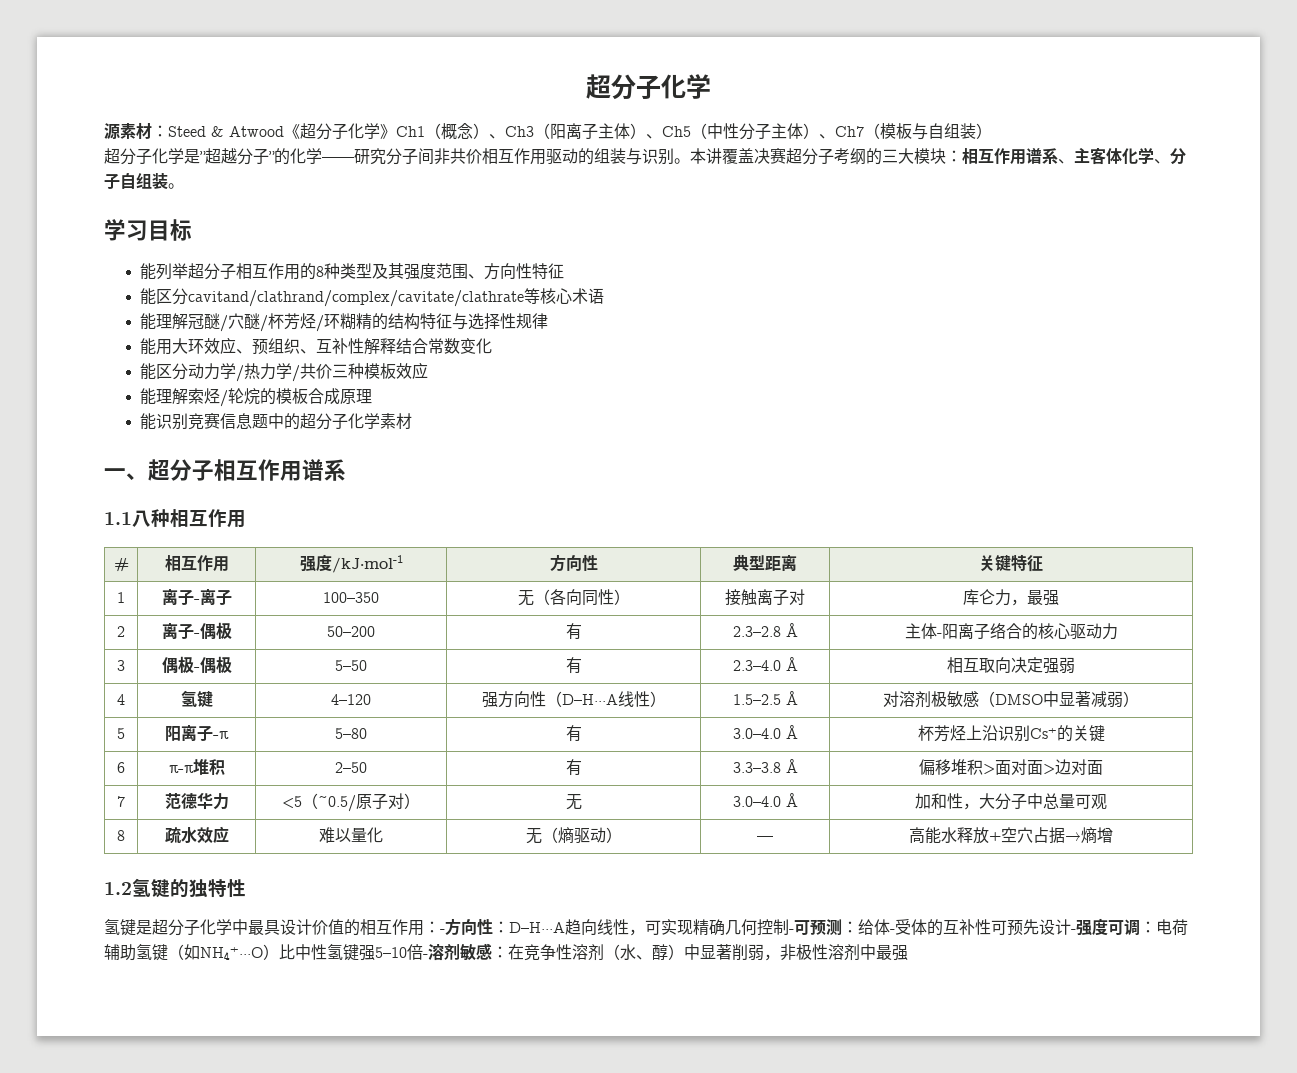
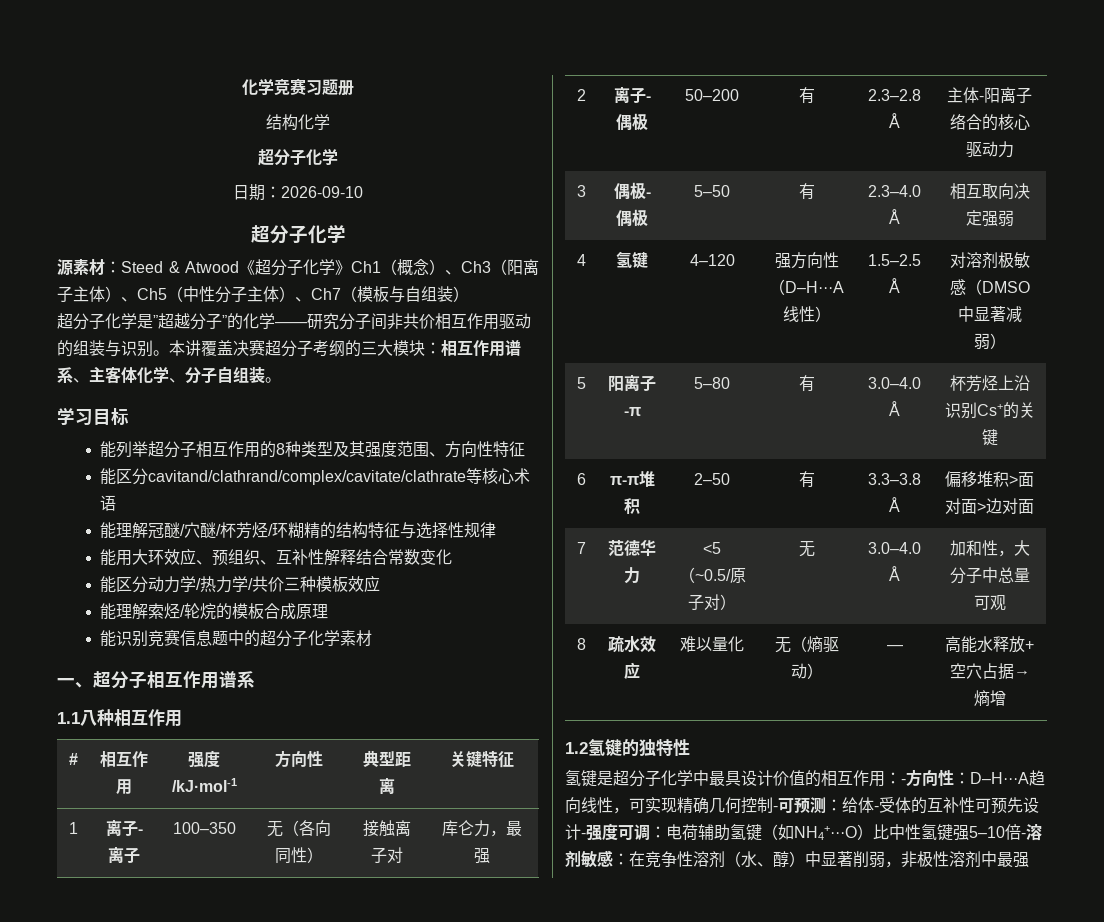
(586, 86) none -> [242,78,354,96] [266,114,330,131] [258,148,338,166] [233,184,363,201] 化学竞赛习题册 // 结构化学 // 超分子化学 // 日期：2026-09-10 //

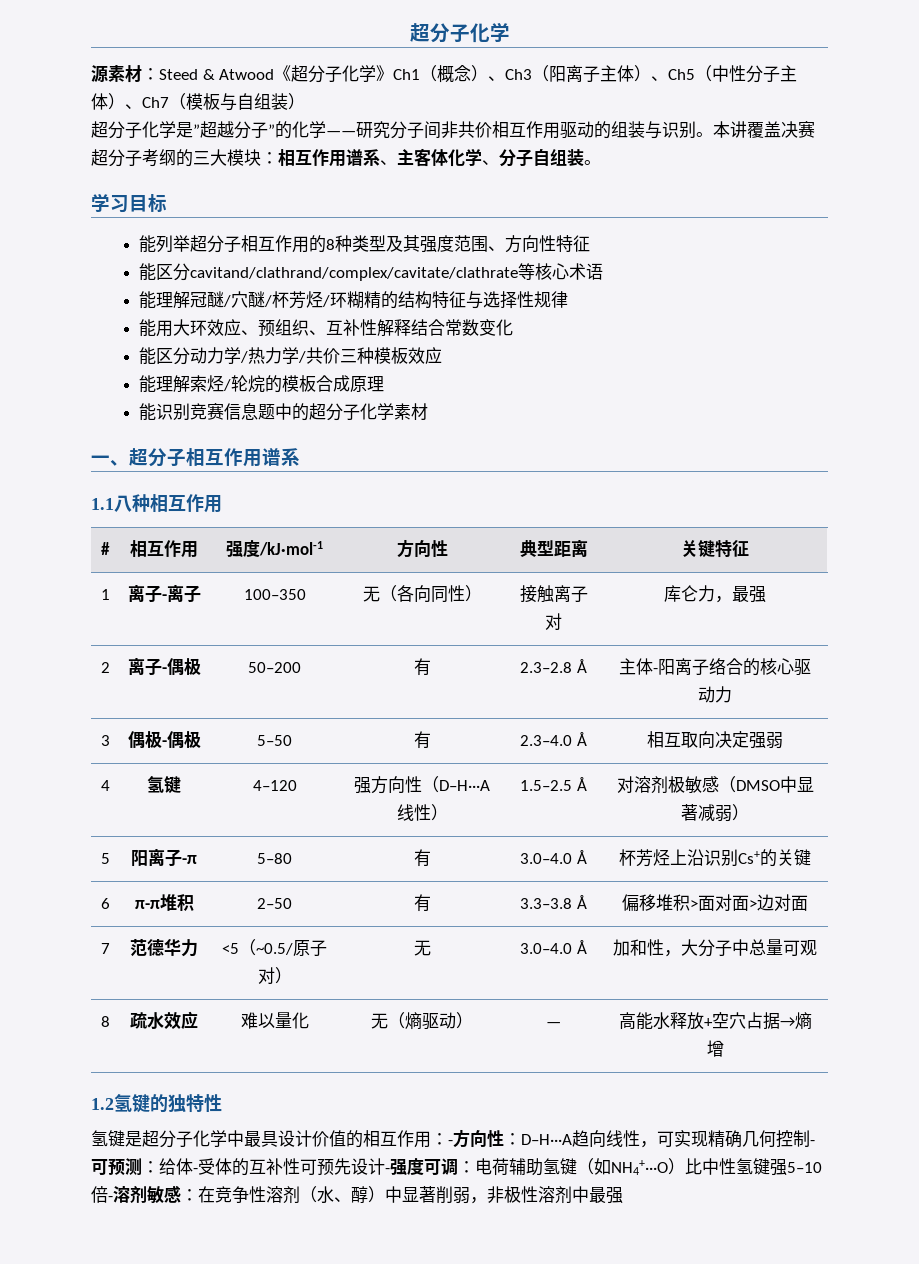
[242,78,354,96] [266,114,330,131] [258,148,338,166] [233,184,363,201] 化学竞赛习题册 // 结构化学 // 超分子化学 // 日期：2026-09-10 // -> (409, 32) none

